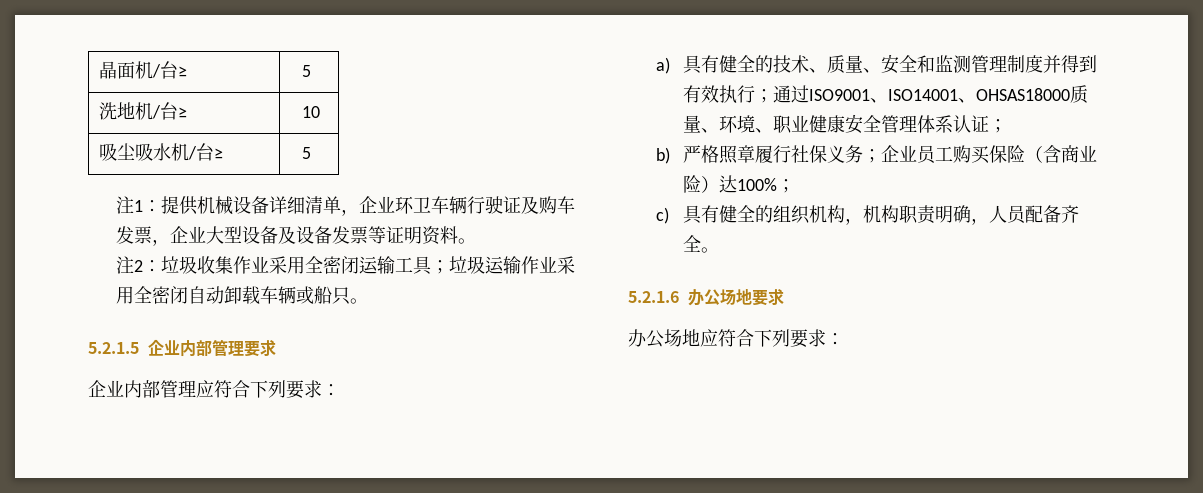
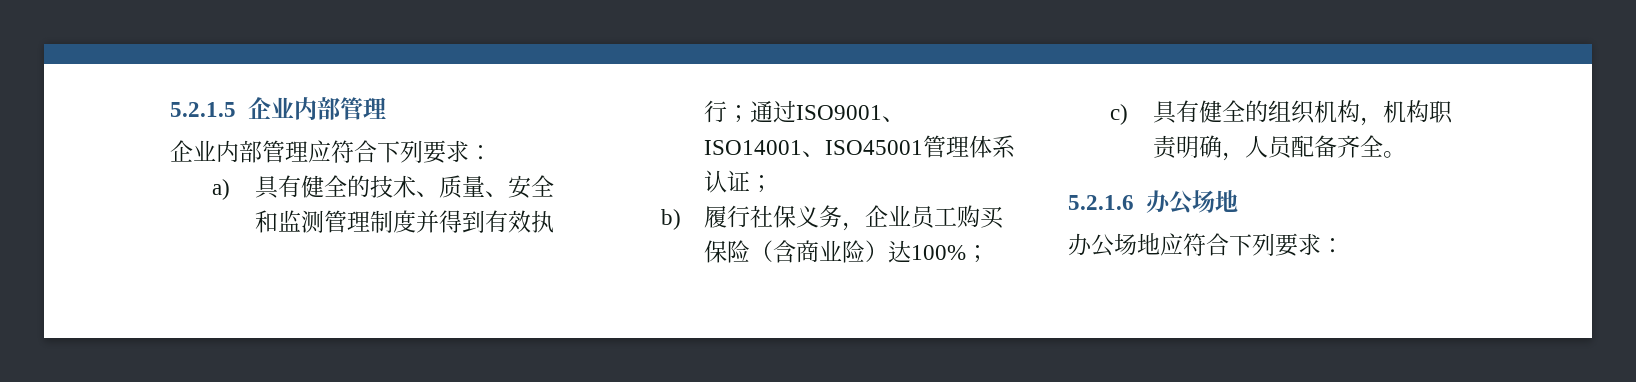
[99,61,188,79] [301,65,311,77] [99,102,188,120] [301,106,320,118] [99,143,224,161] [301,147,311,159] [115,196,575,216] [115,226,476,246] [115,256,575,275] [115,286,368,305] 晶面机/台≥ | 5 // 洗地机/台≥ | 10 // 吸尘吸水机/台≥ | 5 // 注1：提供机械设备详细清单，企业环卫车辆行驶证及购车发票，企业大型设备及设备发票等证明资料。 // 注2：垃圾收集作业采用全密闭运输工具；垃圾运输作业采用全密闭自动卸载车辆或船只。 // -> (170, 109) none
[244,339,276,357] 要求 -> (386, 108) none
[976,85,1089,104] [683,114,882,134] OHSAS18000质量、环境、职业健康安全 -> [824,140,923,155] ISO45001
[683,145,756,164] 严格照章 -> (682, 219) none
[863,149,882,163] ； -> [841,222,865,231] ，
[752,288,784,306] 要求 -> (1238, 201) none

